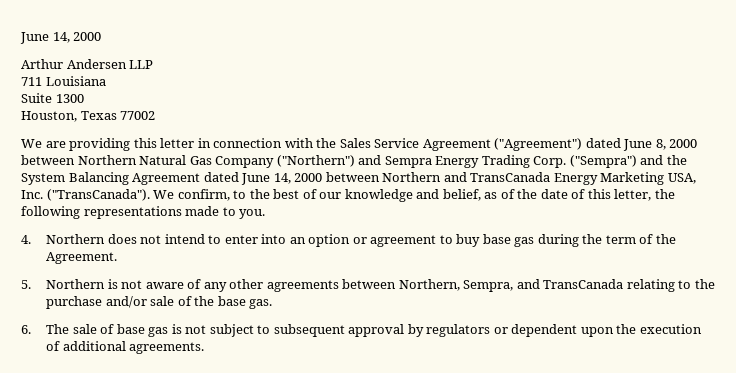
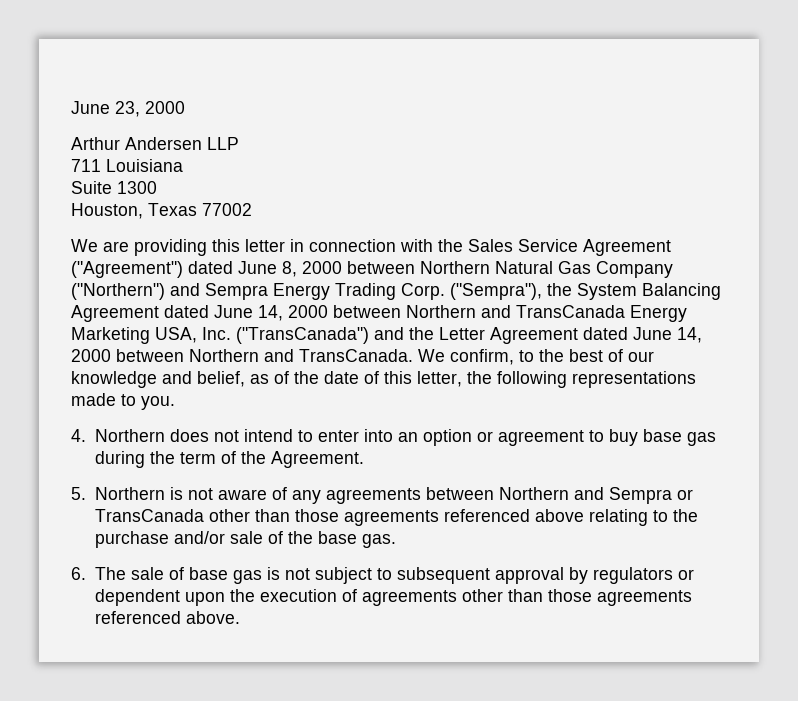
[20,32,70,44] June 14, -> [71,101,140,117] June 23,
[569,155,664,168] ("Sempra") and -> [450,283,542,300] ("Sempra"),
[46,189,150,201] ("TransCanada"). -> [236,327,702,344] [71,349,413,362] ("TransCanada") and the Letter Agreement dated June 14, 2000 between Northern and TransCanada.
[229,279,264,289] other -> (321, 497) none
[398,279,624,292] Northern, Sempra, and TransCanada -> [498,487,693,504] [94,509,584,526] Northern and Sempra or TransCanada other than those agreements referenced above
[62,341,205,354] additional agreements. -> [361,589,692,606] [94,611,240,624] agreements other than those agreements referenced above.

